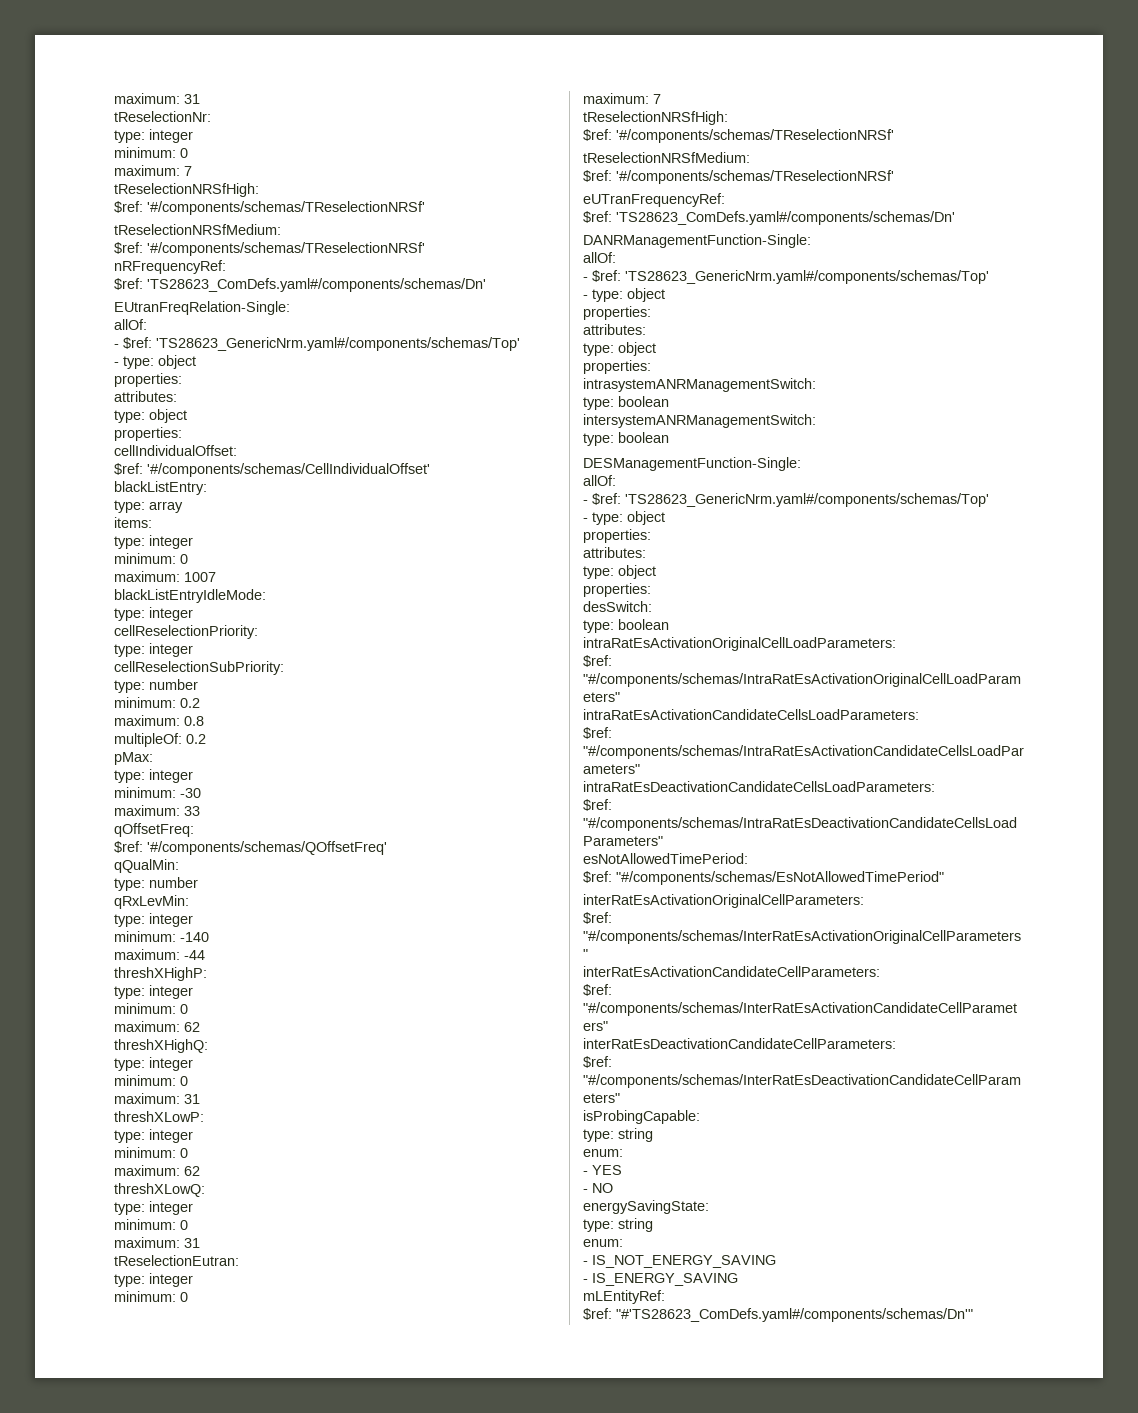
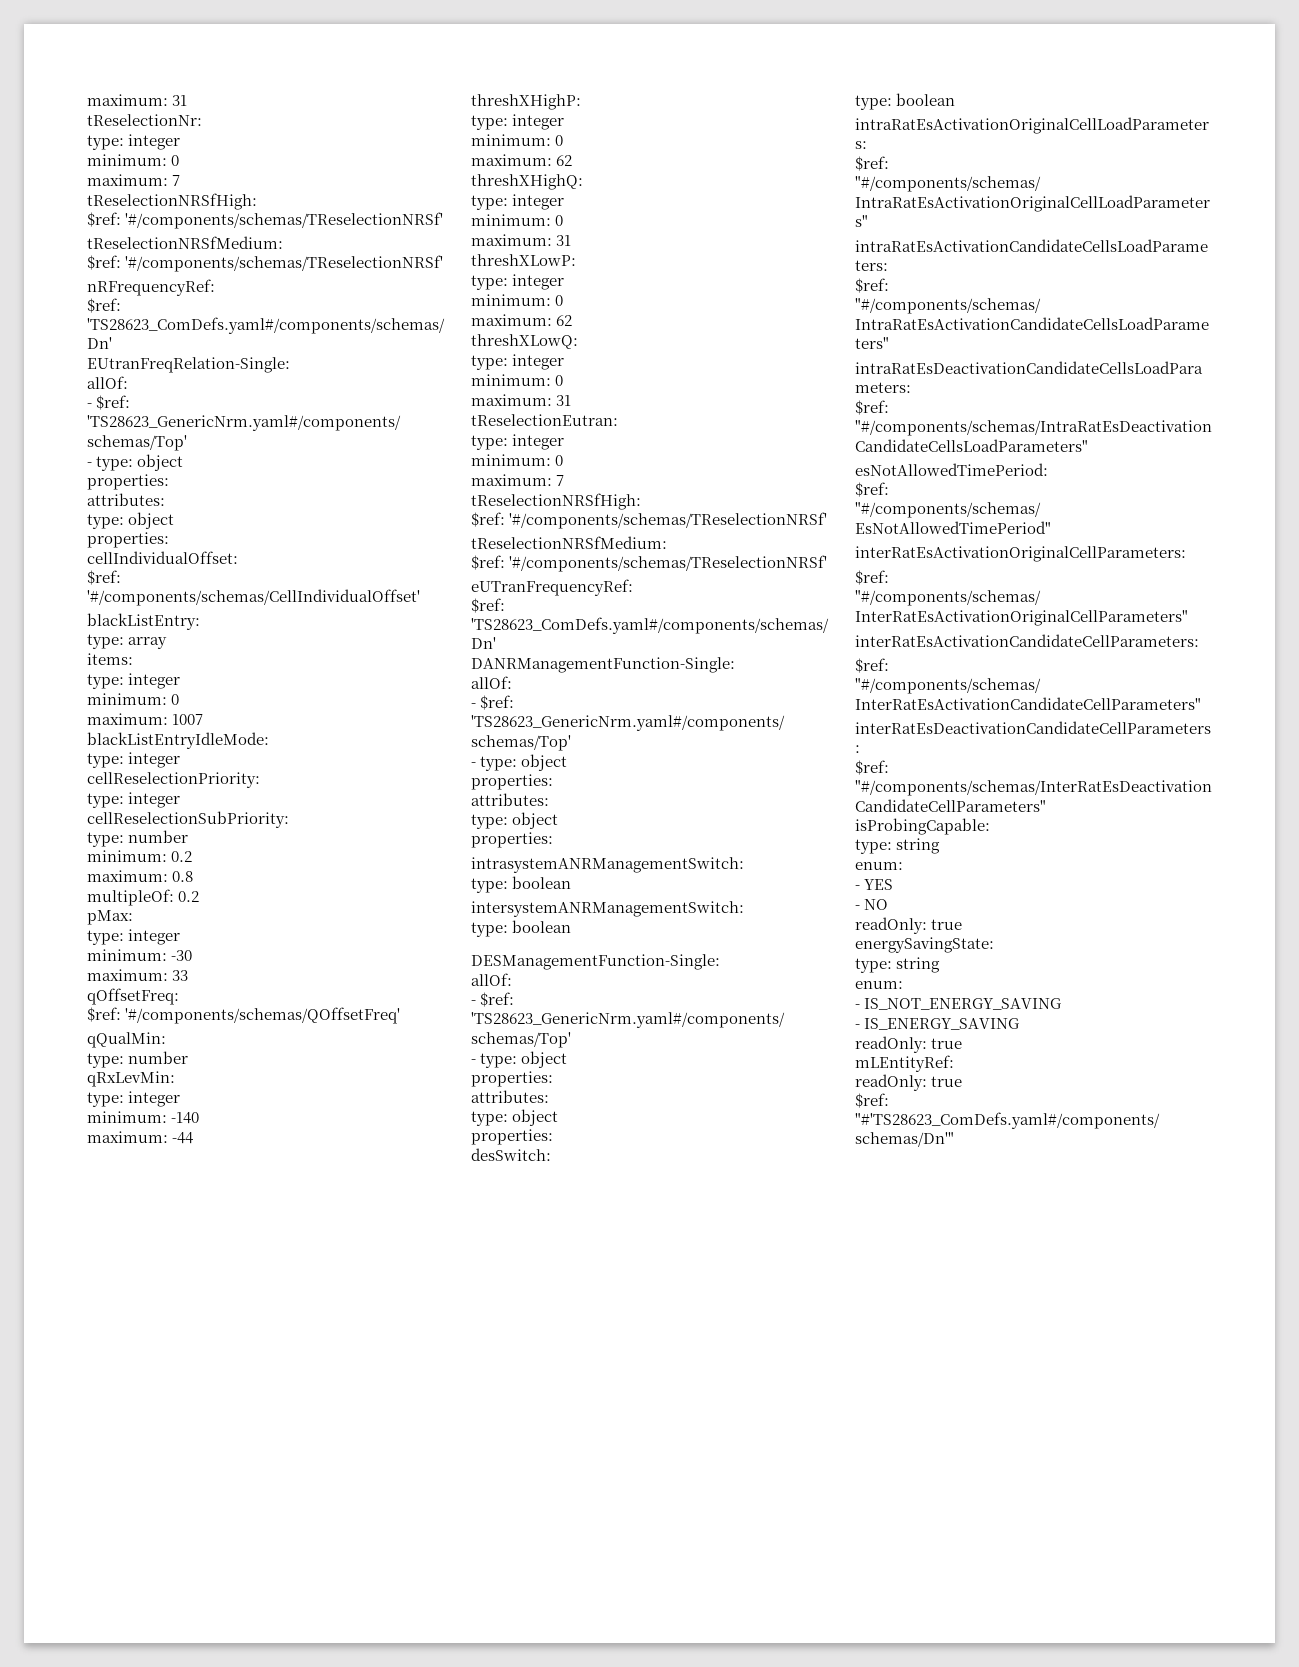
(613, 1188) none -> [855,917,963,934] // readOnly: true
(738, 1279) none -> [855,1036,963,1053] // readOnly: true
(665, 1297) none -> [855,1074,963,1091] // readOnly: true

